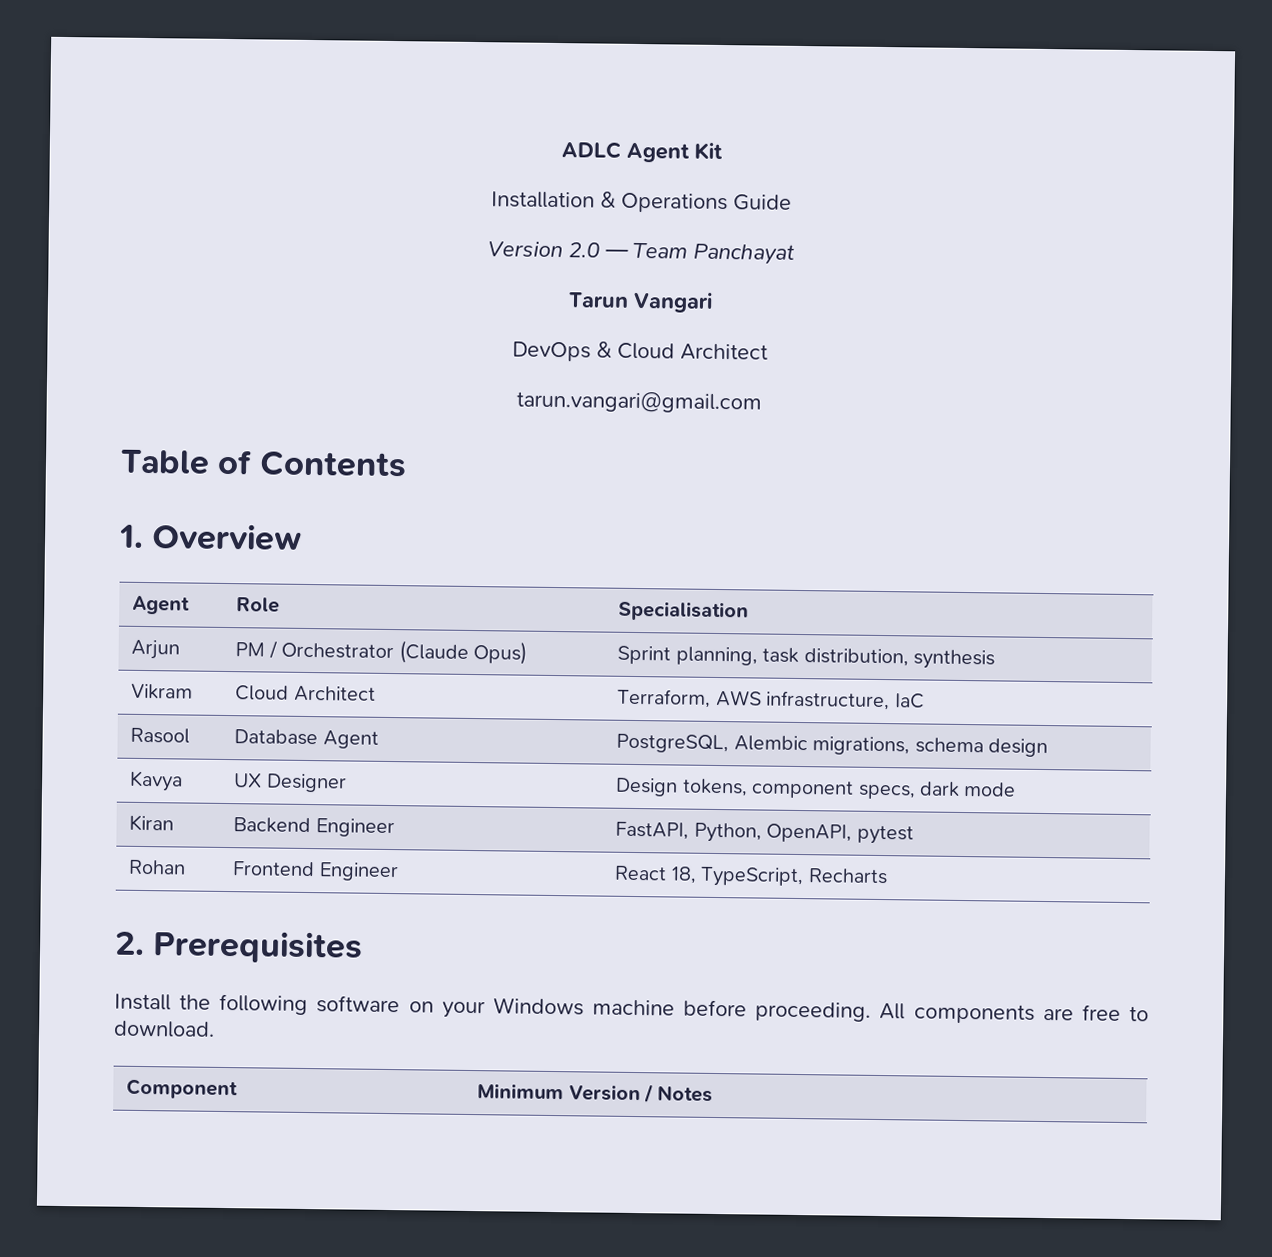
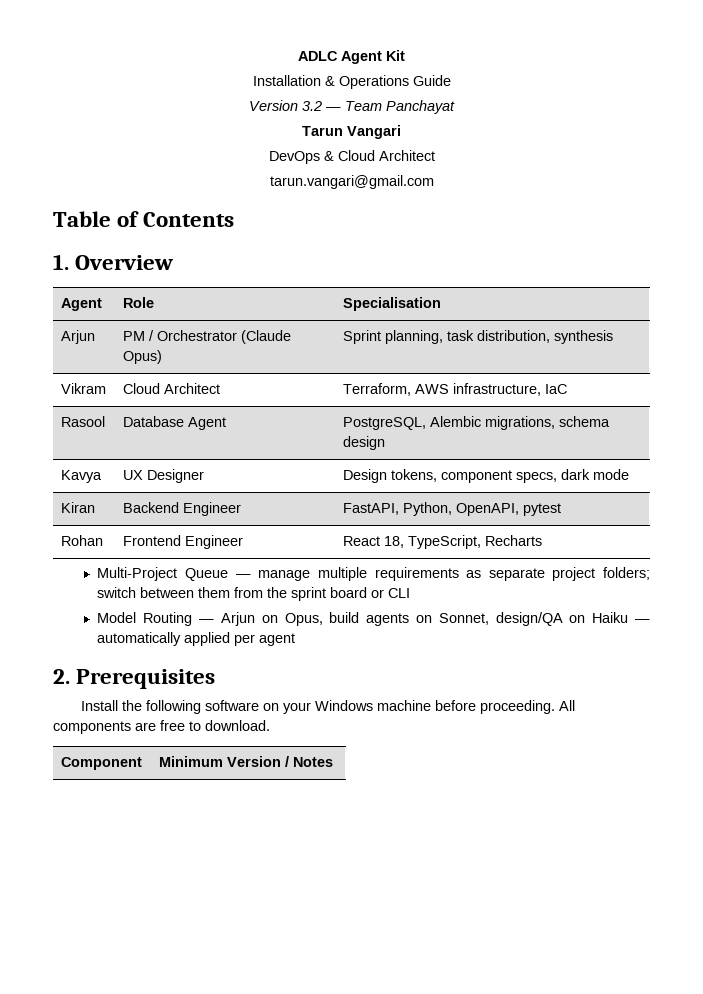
[567,242,600,258] 2.0 -> [302,101,322,111] 3.2
(888, 876) none -> [97,567,650,581] [97,587,411,601] [97,612,650,626] [97,632,296,646] // Multi-Project Queue — manage multiple requirements as separate project folders; switch between them from the sprint board or CLI // Model Routing — Arjun on Opus, build agents on Sonnet, design/QA on Haiku — automatically applied per agent

